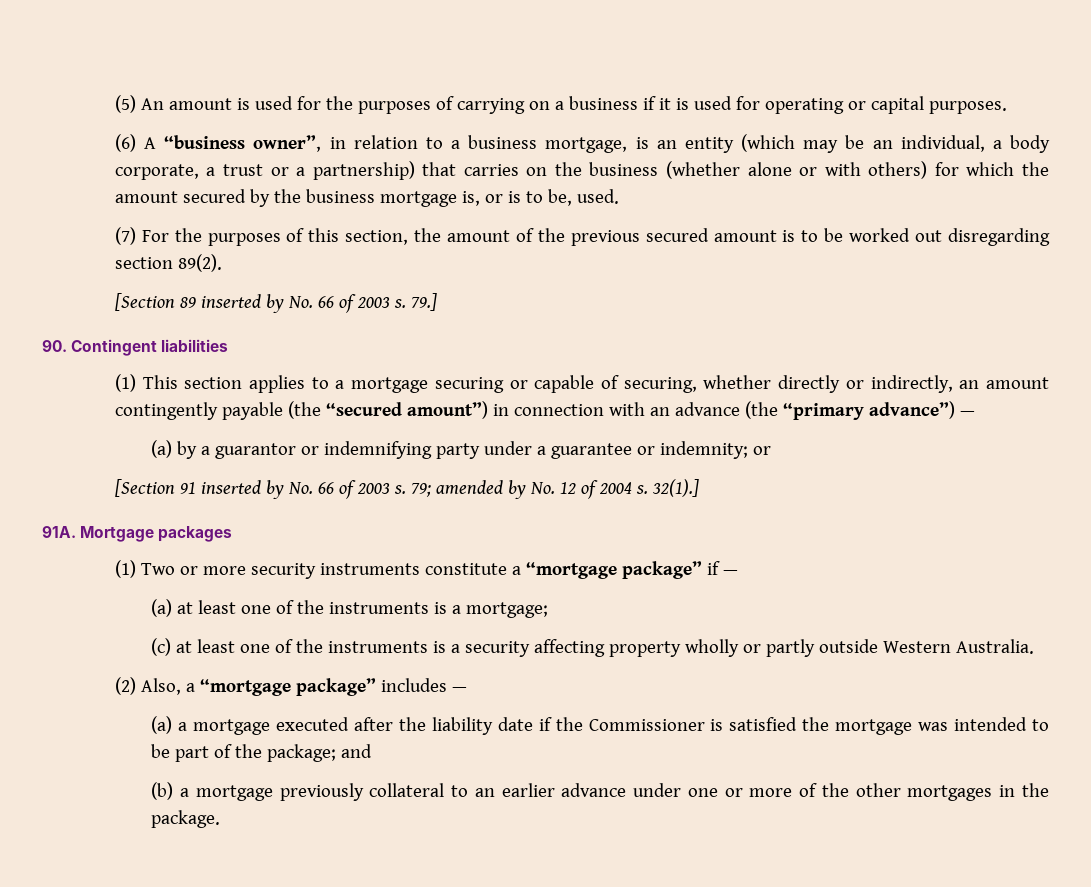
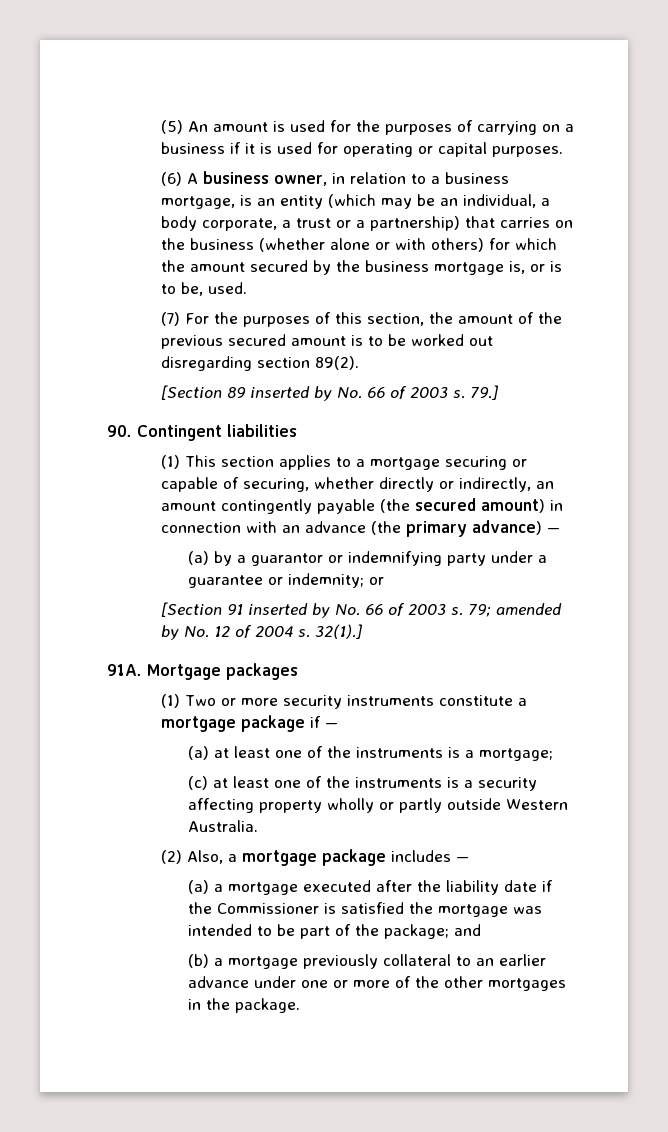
[164,135,322,152] “business owner”, -> [203,171,328,186] business owner,
[325,401,488,419] “secured amount”) -> [415,498,546,513] secured amount)
[782,401,955,420] “primary advance”) -> [406,520,543,537] primary advance)
[525,561,702,579] “mortgage package” -> [161,715,306,732] mortgage package
[199,678,376,696] “mortgage package” -> [242,849,387,866] mortgage package

